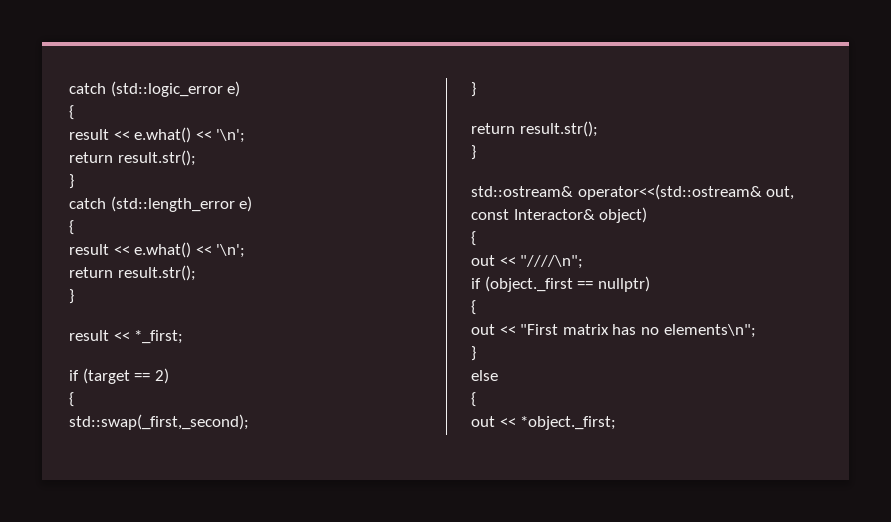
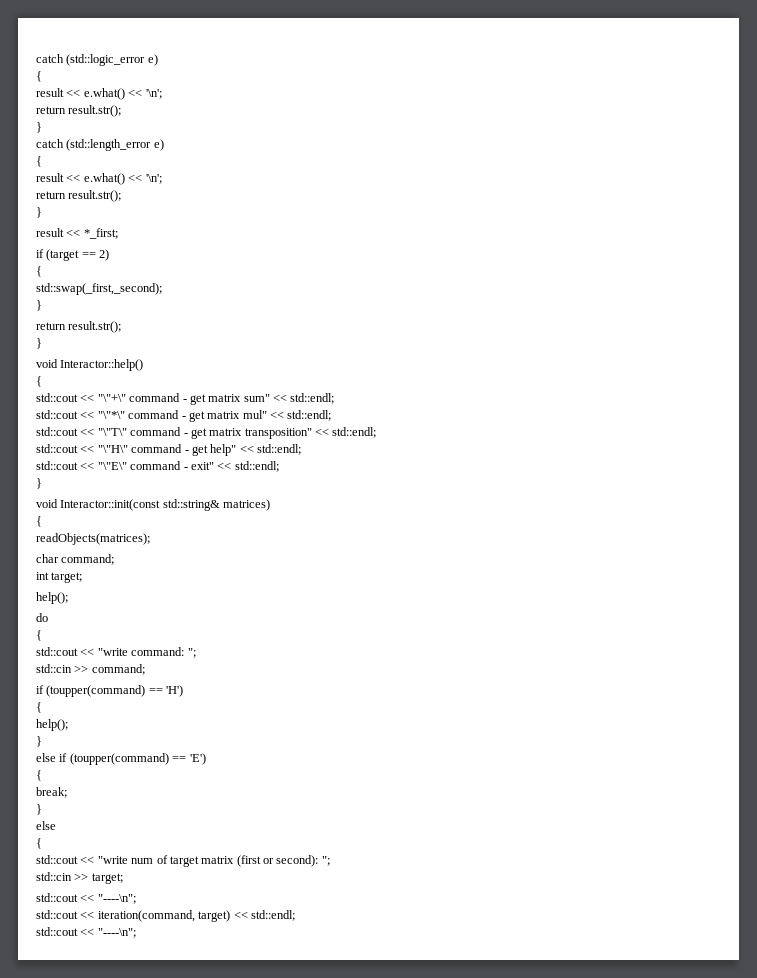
[471,184,795,200] [471,207,648,223] [471,231,476,246] [471,255,584,269] [471,276,650,292] [471,300,476,315] [471,324,756,338] [471,346,476,361] [471,370,498,381] [471,392,476,407] [471,416,617,430] std::ostream& operator<<(std::ostream& out, const Interactor& object) // { // out << "////\n"; // if (object._first == nullptr) // { // out << "First matrix has no elements\n"; // } // else // { // out << *object._first; -> [36,359,144,371] [36,376,42,387] [36,393,335,405] [36,410,332,422] [36,427,377,439] [36,444,301,456] [36,461,279,472] [36,478,42,489] [36,499,271,511] [36,516,42,527] [36,533,150,545] [36,554,115,565] [36,572,83,583] [36,592,68,604] [36,613,48,622] [36,630,42,641] [36,647,196,658] [36,664,145,675] [36,685,184,697] [36,702,42,713] [36,719,68,731] [36,736,42,747] [36,753,206,765] [36,770,42,781] [36,787,67,798] [36,804,42,815] [36,821,56,830] [36,838,42,849] [36,855,330,867] [36,872,123,884] [36,893,136,904] [36,910,295,922] [36,927,136,938] void Interactor::help() // { // std::cout << "\"+\" command - get matrix sum" << std::endl; // std::cout << "\"*\" command - get matrix mul" << std::endl; // std::cout << "\"T\" command - get matrix transposition" << std::endl; // std::cout << "\"H\" command - get help" << std::endl; // std::cout << "\"E\" command - exit" << std::endl; // } // void Interactor::init(const std::string& matrices) // { // readObjects(matrices); // char command; // int target; // help(); // do // { // std::cout << "write command: "; // std::cin >> command; // if (toupper(command) == 'H') // { // help(); // } // else if (toupper(command) == 'E') // { // break; // } // else // { // std::cout << "write num of target matrix (first or second): "; // std::cin >> target; // std::cout << "----\n"; // std::cout << iteration(command, target) << std::endl; // std::cout << "----\n";

